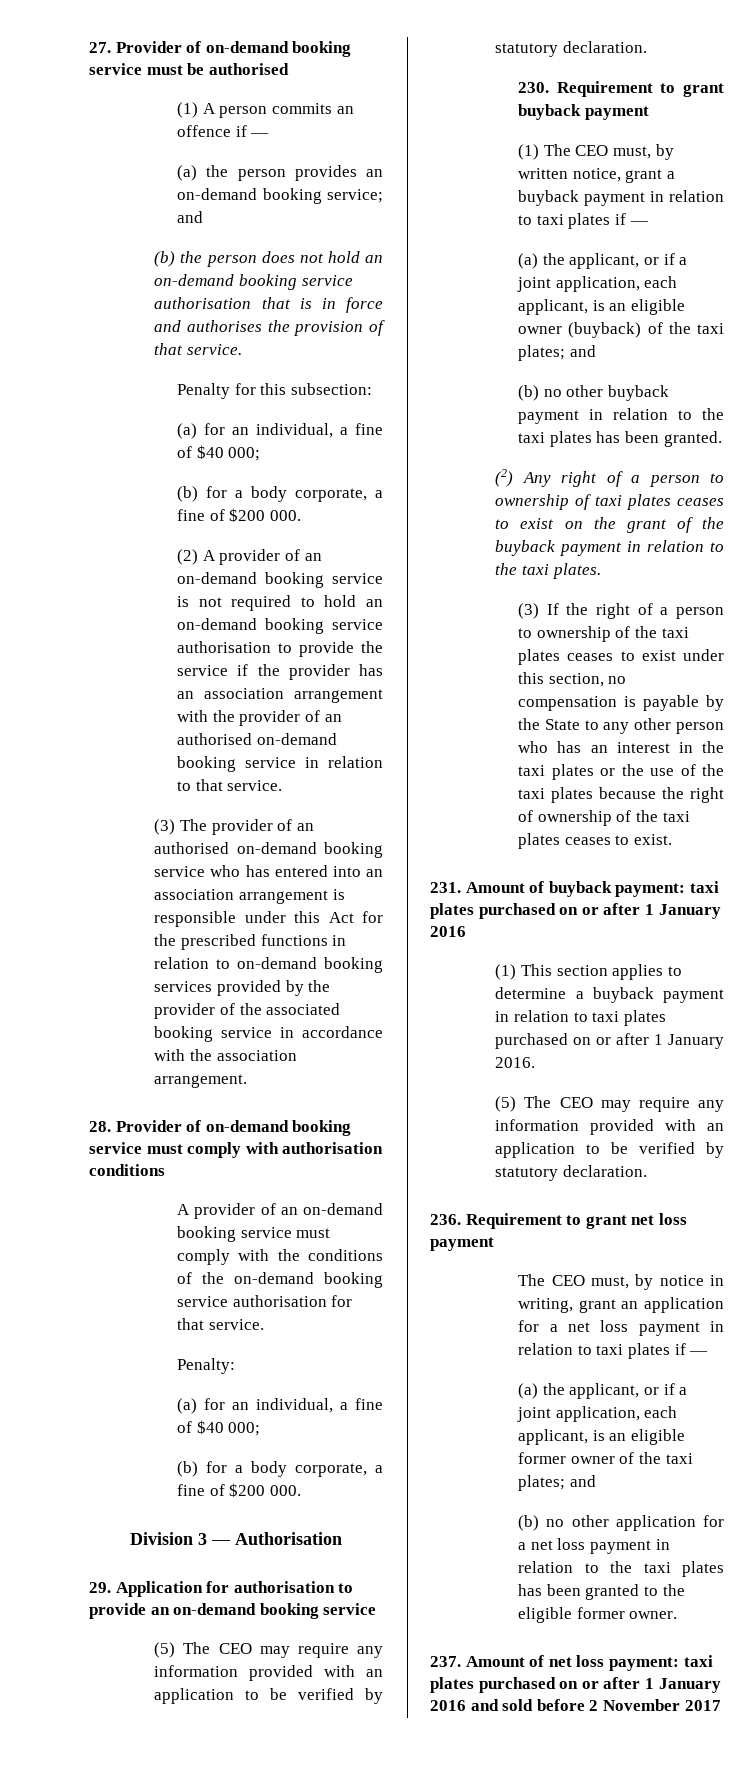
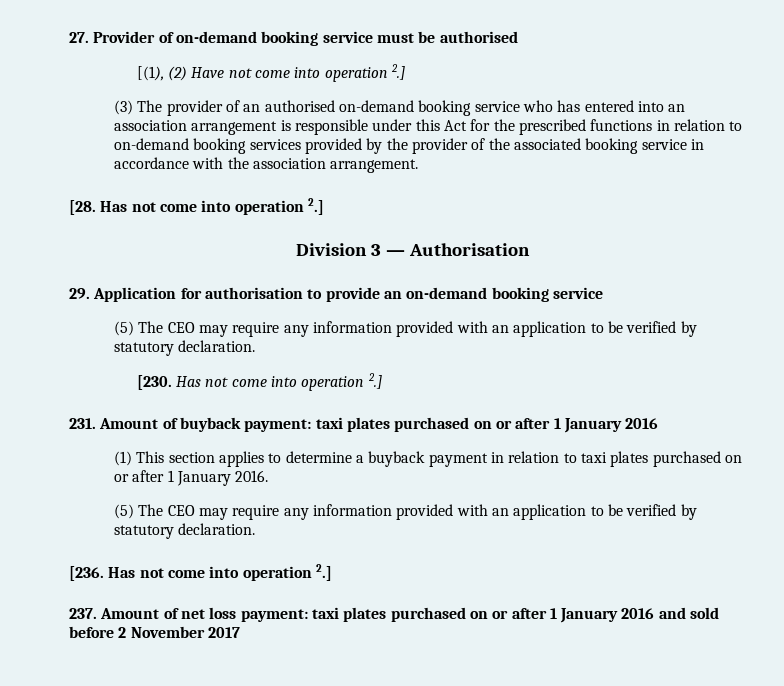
[177,102,354,118] [177,125,270,137] [177,165,383,181] [177,188,383,204] [177,211,204,223] [154,251,383,267] [154,274,353,290] [154,297,383,313] [154,320,385,336] [154,343,242,355] [177,383,372,399] [177,423,383,439] [177,445,261,461] [177,486,383,502] [177,508,301,522] [177,549,322,565] [177,572,383,588] [177,595,383,611] [177,618,383,634] [177,641,383,657] [177,664,383,680] [177,688,383,703] [177,710,342,726] [177,733,337,745] [177,756,383,772] [177,779,283,791] (1) A person commits an offence if — // (a) the person provides an on-demand booking service; and // (b) the person does not hold an on-demand booking service authorisation that is in force and authorises the provision of that service. // Penalty for this subsection: // (a) for an individual, a fine of $40 000; // (b) for a body corporate, a fine of $200 000. // (2) A provider of an on-demand booking service is not required to hold an on-demand booking service authorisation to provide the service if the provider has an association arrangement with the provider of an authorised on-demand booking service in relation to that service. -> [136,64,405,82] [(1), (2) Have not come into operation 2.]
[89,1120,352,1136] [89,1142,384,1158] [89,1164,165,1176] [177,1203,383,1219] [177,1226,331,1242] [177,1249,383,1265] [177,1272,383,1288] [177,1295,353,1307] [177,1318,264,1330] [177,1358,236,1374] [177,1398,383,1414] [177,1420,261,1436] [177,1461,383,1477] [177,1483,301,1497] 28. Provider of on-demand booking service must comply with authorisation conditions // A provider of an on-demand booking service must comply with the conditions of the on-demand booking service authorisation for that service. // Penalty: // (a) for an individual, a fine of $40 000; // (b) for a body corporate, a fine of $200 000. -> [69,198,324,215] [28. Has not come into operation 2.]
[518,81,724,97] [518,104,649,120] [518,144,674,160] [518,168,675,183] [518,190,724,206] [518,213,649,229] [518,253,688,269] [517,276,678,292] [518,299,685,315] [518,322,724,338] [518,345,596,361] [518,385,669,401] [518,408,724,424] [518,431,722,447] [495,469,724,487] [495,494,724,510] [495,517,724,533] [495,540,724,556] [495,563,601,579] [518,603,724,619] [518,626,689,642] [518,649,724,665] [518,672,627,687] [518,695,724,711] [518,718,724,734] [518,741,724,753] [518,764,724,780] [518,787,724,803] [518,810,690,826] [518,833,672,849] 230. Requirement to grant buyback payment // (1) The CEO must, by written notice, grant a buyback payment in relation to taxi plates if — // (a) the applicant, or if a joint application, each applicant, is an eligible owner (buyback) of the taxi plates; and // (b) no other buyback payment in relation to the taxi plates has been granted. // (2) Any right of a person to ownership of taxi plates ceases to exist on the grant of the buyback payment in relation to the taxi plates. // (3) If the right of a person to ownership of the taxi plates ceases to exist under this section, no compensation is payable by the State to any other person who has an interest in the taxi plates or the use of the taxi plates because the right of ownership of the taxi plates ceases to exist. -> [136,373,382,391] [230. Has not come into operation 2.]
[430,1213,687,1229] [430,1237,494,1251] [518,1274,724,1290] [518,1297,724,1313] [518,1320,724,1336] [518,1343,709,1359] [518,1383,688,1399] [517,1406,678,1422] [518,1429,685,1445] [518,1452,693,1464] [518,1475,596,1491] [518,1515,724,1531] [518,1538,670,1554] [518,1561,724,1577] [518,1584,685,1600] [518,1607,678,1623] 236. Requirement to grant net loss payment // The CEO must, by notice in writing, grant an application for a net loss payment in relation to taxi plates if — // (a) the applicant, or if a joint application, each applicant, is an eligible former owner of the taxi plates; and // (b) no other application for a net loss payment in relation to the taxi plates has been granted to the eligible former owner. -> [69,564,332,581] [236. Has not come into operation 2.]

